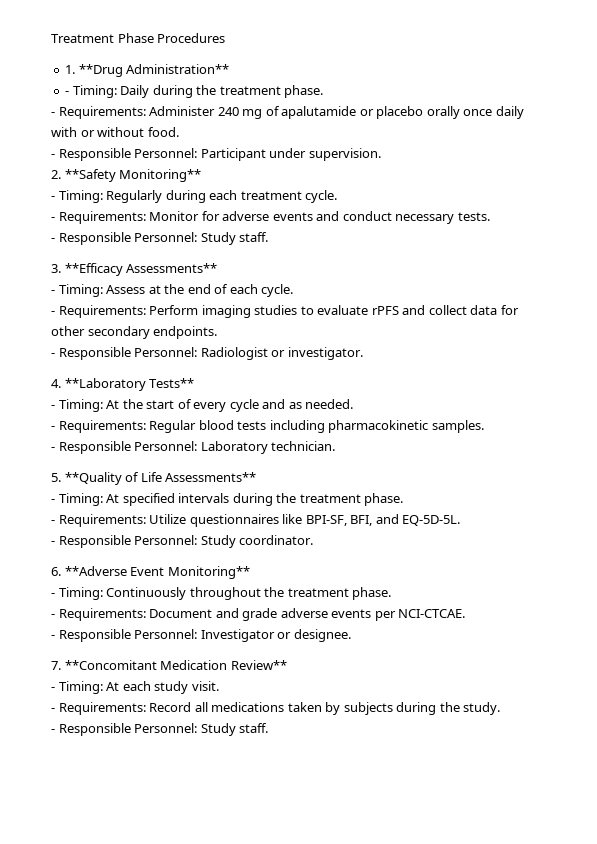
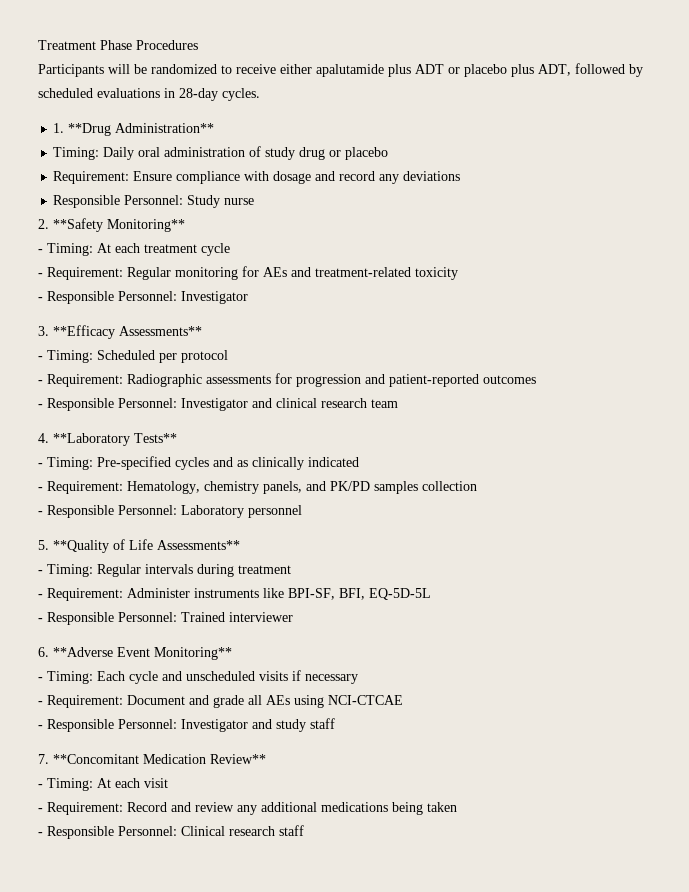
(226, 38) none -> [38,63,643,77] [38,88,260,101] // Participants will be randomized to receive either apalutamide plus ADT or placebo plus ADT, followed by scheduled evaluations in 28-day cycles.
[65,91,70,95] - -> (215, 128) none
[152,85,324,98] [51,106,524,119] [51,127,179,137] [51,148,381,161] during the treatment phase. // - Requirements: Administer 240 mg of apalutamide or placebo orally once daily with or without food. // - Responsible Personnel: Participant under supervision. -> [138,146,389,160] [53,171,461,184] [53,195,255,208] oral administration of study drug or placebo // Requirement: Ensure compliance with dosage and record any deviations // Responsible Personnel: Study nurse
[106,190,206,203] Regularly during -> [97,243,111,253] At
[305,190,338,203] [51,211,490,224] [51,232,269,245] cycle. // - Requirements: Monitor for adverse events and conduct necessary tests. // - Responsible Personnel: Study staff. -> [201,243,230,256] [38,266,458,280] [38,291,248,304] cycle // - Requirement: Regular monitoring for AEs and treatment-related toxicity // - Responsible Personnel: Investigator
[106,284,294,297] [51,305,519,318] [51,326,218,339] [51,347,363,360] Assess at the end of each cycle. // - Requirements: Perform imaging studies to evaluate rPFS and collect data for other secondary endpoints. // - Responsible Personnel: Radiologist or investigator. -> [97,350,228,363] [38,373,536,387] [38,398,398,411] Scheduled per protocol // - Requirement: Radiographic assessments for progression and patient-reported outcomes // - Responsible Personnel: Investigator and clinical research team
[106,399,354,412] [51,420,484,433] At the start of every cycle and as needed. // - Requirements: Regular blood tests including pharmacokinetic samples. -> [97,456,359,470] [38,481,477,494] Pre-specified cycles and as clinically indicated // - Requirement: Hematology, chemistry panels, and PK/PD samples collection
[271,441,336,451] technician. -> [248,505,302,518] personnel
[106,493,175,506] At specified -> [97,564,141,577] Regular
[276,493,404,506] [51,514,279,527] the treatment phase. // - Requirements: Utilize questionnaires -> [238,565,291,574] [38,588,259,601] treatment // - Requirement: Administer instruments
[375,514,461,526] [51,535,314,548] and EQ-5D-5L. // - Responsible Personnel: Study coordinator. -> [369,588,431,600] [38,612,293,625] EQ-5D-5L // - Responsible Personnel: Trained interviewer
[106,587,392,600] [51,608,146,621] Continuously throughout the treatment phase. // - Requirements: -> [97,670,358,684] [38,695,123,708] Each cycle and unscheduled visits if necessary // - Requirement:
[280,608,466,621] [51,629,351,642] adverse events per NCI-CTCAE. // - Responsible Personnel: Investigator or designee. -> [248,695,403,708] [38,718,335,732] all AEs using NCI-CTCAE // - Responsible Personnel: Investigator and study staff
[154,681,219,694] [51,702,501,715] [51,723,269,736] study visit. // - Requirements: Record all medications taken by subjects during the study. // - Responsible Personnel: Study staff. -> [144,778,168,788] [38,802,457,815] [38,825,304,839] visit // - Requirement: Record and review any additional medications being taken // - Responsible Personnel: Clinical research staff

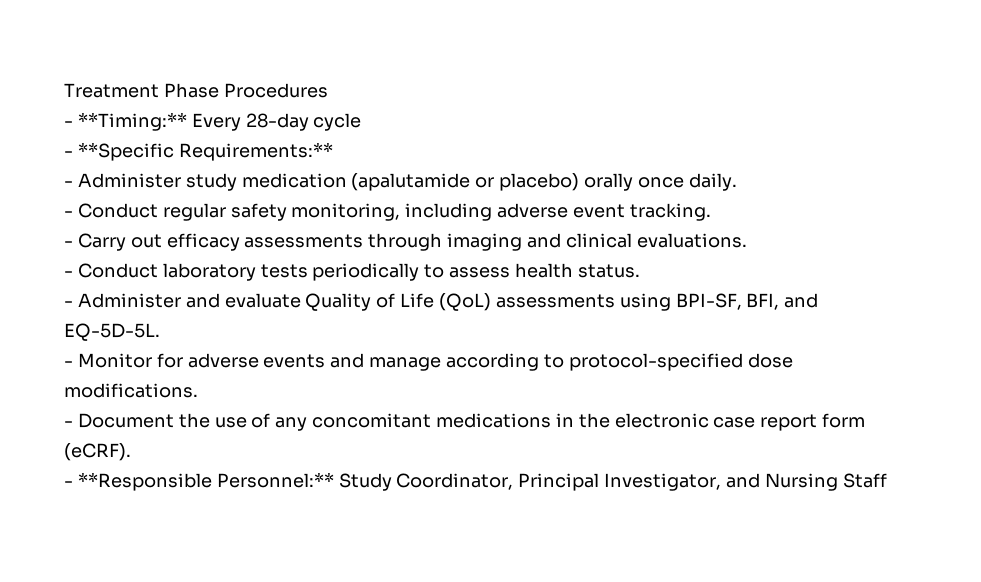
[38,63,643,77] [38,88,260,101] [53,123,215,136] [53,146,389,160] [53,171,461,184] [53,195,255,208] [38,218,185,232] [38,243,230,256] [38,266,458,280] [38,291,248,304] [38,325,202,339] [38,350,228,363] [38,373,536,387] [38,398,398,411] [38,433,177,446] [38,456,359,470] [38,481,477,494] [38,505,302,518] [38,539,240,553] [38,564,291,577] [38,588,431,601] [38,612,293,625] [38,647,232,660] [38,670,358,684] [38,695,403,708] [38,718,335,732] [38,754,266,764] [38,778,168,791] [38,802,457,815] [38,825,304,839] Participants will be randomized to receive either apalutamide plus ADT or placebo plus ADT, followed by scheduled evaluations in 28-day cycles. // 1. **Drug Administration** // Timing: Daily oral administration of study drug or placebo // Requirement: Ensure compliance with dosage and record any deviations // Responsible Personnel: Study nurse // 2. **Safety Monitoring** // - Timing: At each treatment cycle // - Requirement: Regular monitoring for AEs and treatment-related toxicity // - Responsible Personnel: Investigator // 3. **Efficacy Assessments** // - Timing: Scheduled per protocol // - Requirement: Radiographic assessments for progression and patient-reported outcomes // - Responsible Personnel: Investigator and clinical research team // 4. **Laboratory Tests** // - Timing: Pre-specified cycles and as clinically indicated // - Requirement: Hematology, chemistry panels, and PK/PD samples collection // - Responsible Personnel: Laboratory personnel // 5. **Quality of Life Assessments** // - Timing: Regular intervals during treatment // - Requirement: Administer instruments like BPI-SF, BFI, EQ-5D-5L // - Responsible Personnel: Trained interviewer // 6. **Adverse Event Monitoring** // - Timing: Each cycle and unscheduled visits if necessary // - Requirement: Document and grade all AEs using NCI-CTCAE // - Responsible Personnel: Investigator and study staff // 7. **Concomitant Medication Review** // - Timing: At each visit // - Requirement: Record and review any additional medications being taken // - Responsible Personnel: Clinical research staff -> [64,112,362,131] [64,142,333,161] [64,173,737,191] [64,203,711,221] [64,233,747,251] [64,263,640,281] [64,293,819,311] [64,323,160,341] [64,353,793,371] [64,383,198,398] [64,413,866,431] [64,443,131,461] [64,472,887,491] - **Timing:** Every 28-day cycle // - **Specific Requirements:** // - Administer study medication (apalutamide or placebo) orally once daily. // - Conduct regular safety monitoring, including adverse event tracking. // - Carry out efficacy assessments through imaging and clinical evaluations. // - Conduct laboratory tests periodically to assess health status. // - Administer and evaluate Quality of Life (QoL) assessments using BPI-SF, BFI, and EQ-5D-5L. // - Monitor for adverse events and manage according to protocol-specified dose modifications. // - Document the use of any concomitant medications in the electronic case report form (eCRF). // - **Responsible Personnel:** Study Coordinator, Principal Investigator, and Nursing Staff

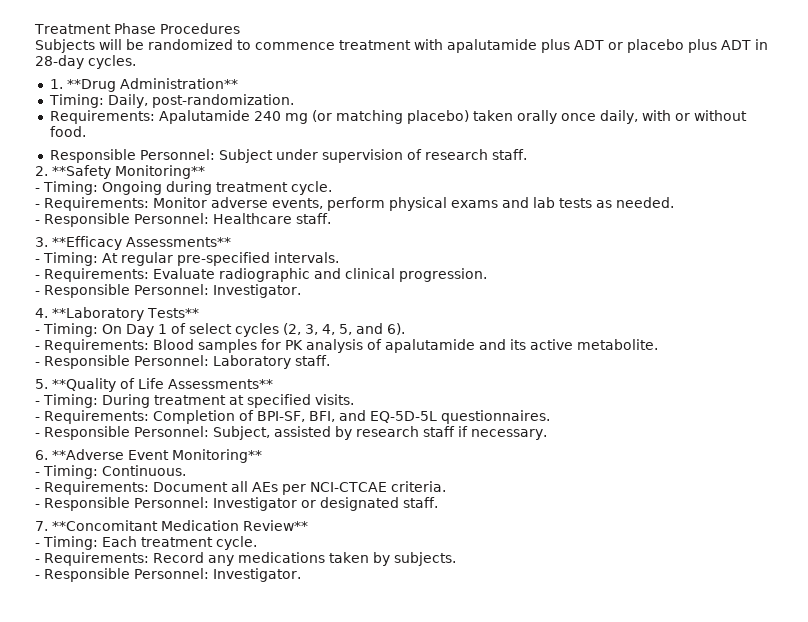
[64,112,362,131] [64,142,333,161] [64,173,737,191] [64,203,711,221] [64,233,523,251] - **Timing:** Every 28-day cycle // - **Specific Requirements:** // - Administer study medication (apalutamide or placebo) orally once daily. // - Conduct regular safety monitoring, including adverse event tracking. // - Carry out efficacy assessments through imaging -> [35,39,768,53] [35,55,136,69] [49,78,238,92] [48,94,294,108] [49,110,747,124] [49,126,86,137] [49,149,527,163] [35,165,205,179] [35,181,332,195] [35,197,674,211] [35,213,331,227] [35,236,231,250] [35,252,339,266] [35,268,310,282] Subjects will be randomized to commence treatment with apalutamide plus ADT or placebo plus ADT in 28-day cycles. // 1. **Drug Administration** // Timing: Daily, post-randomization. // Requirements: Apalutamide 240 mg (or matching placebo) taken orally once daily, with or without food. // Responsible Personnel: Subject under supervision of research staff. // 2. **Safety Monitoring** // - Timing: Ongoing during treatment cycle. // - Requirements: Monitor adverse events, perform physical exams and lab tests as needed. // - Responsible Personnel: Healthcare staff. // 3. **Efficacy Assessments** // - Timing: At regular pre-specified intervals. // - Requirements: Evaluate radiographic
[636,233,747,248] [64,263,640,281] [64,293,671,311] evaluations. // - Conduct laboratory tests periodically to assess health status. // - Administer and evaluate Quality of Life (QoL) assessments using -> [399,268,487,282] [35,284,301,298] [35,307,199,321] [35,323,405,337] [35,339,658,353] [35,355,330,369] [35,378,273,392] [35,394,354,408] [35,410,254,424] progression. // - Responsible Personnel: Investigator. // 4. **Laboratory Tests** // - Timing: On Day 1 of select cycles (2, 3, 4, 5, and 6). // - Requirements: Blood samples for PK analysis of apalutamide and its active metabolite. // - Responsible Personnel: Laboratory staff. // 5. **Quality of Life Assessments** // - Timing: During treatment at specified visits. // - Requirements: Completion of
[64,323,160,341] [64,353,793,371] [64,383,198,398] [64,413,866,431] [64,443,131,461] [64,472,887,491] EQ-5D-5L. // - Monitor for adverse events and manage according to protocol-specified dose modifications. // - Document the use of any concomitant medications in the electronic case report form (eCRF). // - **Responsible Personnel:** Study Coordinator, Principal Investigator, and Nursing Staff -> [370,410,550,424] [35,426,547,440] [35,449,262,463] [35,465,186,479] [35,481,446,495] [35,497,438,511] [35,520,308,531] [35,536,257,550] [35,552,456,566] [35,568,301,582] EQ-5D-5L questionnaires. // - Responsible Personnel: Subject, assisted by research staff if necessary. // 6. **Adverse Event Monitoring** // - Timing: Continuous. // - Requirements: Document all AEs per NCI-CTCAE criteria. // - Responsible Personnel: Investigator or designated staff. // 7. **Concomitant Medication Review** // - Timing: Each treatment cycle. // - Requirements: Record any medications taken by subjects. // - Responsible Personnel: Investigator.

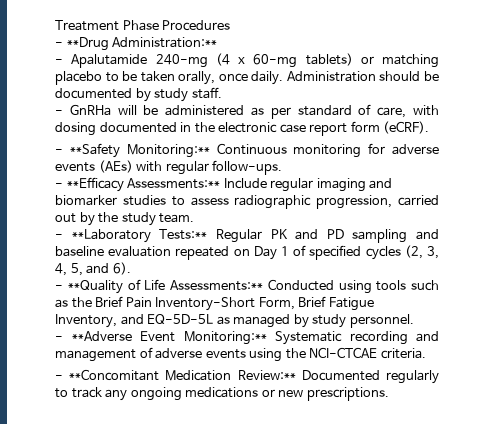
[35,39,768,53] [35,55,136,69] [49,78,238,92] [48,94,294,108] [49,110,747,124] [49,126,86,137] [49,149,527,163] [35,165,205,179] [35,181,332,195] [35,197,674,211] [35,213,331,227] [35,236,231,250] [35,252,339,266] [35,268,487,282] [35,284,301,298] [35,307,199,321] [35,323,122,337] Subjects will be randomized to commence treatment with apalutamide plus ADT or placebo plus ADT in 28-day cycles. // 1. **Drug Administration** // Timing: Daily, post-randomization. // Requirements: Apalutamide 240 mg (or matching placebo) taken orally once daily, with or without food. // Responsible Personnel: Subject under supervision of research staff. // 2. **Safety Monitoring** // - Timing: Ongoing during treatment cycle. // - Requirements: Monitor adverse events, perform physical exams and lab tests as needed. // - Responsible Personnel: Healthcare staff. // 3. **Efficacy Assessments** // - Timing: At regular pre-specified intervals. // - Requirements: Evaluate radiographic and clinical progression. // - Responsible Personnel: Investigator. // 4. **Laboratory Tests** // - Timing: On -> [55,37,218,51] [55,53,439,68] [55,71,439,85] [55,87,222,102] [55,104,440,119] [55,121,430,136] [55,143,439,158] [55,160,283,175] [55,177,393,192] [55,195,439,209] [55,212,195,226] [55,229,439,243] [55,246,250,260] - **Drug Administration:** // - Apalutamide 240-mg (4 x 60-mg tablets) or matching placebo to be taken orally, once daily. Administration should be documented by study staff. // - GnRHa will be administered as per standard of care, with dosing documented in the electronic case report form (eCRF). // - **Safety Monitoring:** Continuous monitoring for adverse events (AEs) with regular follow-ups. // - **Efficacy Assessments:** Include regular imaging and biomarker studies to assess radiographic progression, carried out by the study team. // - **Laboratory Tests:** Regular PK and PD sampling and baseline evaluation repeated on
[189,323,232,334] select -> [309,245,362,260] specified
[44,339,658,353] [35,355,330,369] [35,378,273,392] [35,394,354,408] [35,410,550,424] [35,426,547,440] [35,449,262,463] [35,465,186,479] [35,481,446,495] [35,497,438,511] [35,520,308,531] [35,536,257,550] [35,552,456,566] [35,568,301,582] Requirements: Blood samples for PK analysis of apalutamide and its active metabolite. // - Responsible Personnel: Laboratory staff. // 5. **Quality of Life Assessments** // - Timing: During treatment at specified visits. // - Requirements: Completion of BPI-SF, BFI, and EQ-5D-5L questionnaires. // - Responsible Personnel: Subject, assisted by research staff if necessary. // 6. **Adverse Event Monitoring** // - Timing: Continuous. // - Requirements: Document all AEs per NCI-CTCAE criteria. // - Responsible Personnel: Investigator or designated staff. // 7. **Concomitant Medication Review** // - Timing: Each treatment cycle. // - Requirements: Record any medications taken by subjects. // - Responsible Personnel: Investigator. -> [67,279,439,294] [55,296,374,311] [55,314,414,328] [55,331,439,345] [55,347,426,362] [55,369,439,384] [55,387,389,401] **Quality of Life Assessments:** Conducted using tools such as the Brief Pain Inventory-Short Form, Brief Fatigue Inventory, and EQ-5D-5L as managed by study personnel. // - **Adverse Event Monitoring:** Systematic recording and management of adverse events using the NCI-CTCAE criteria. // - **Concomitant Medication Review:** Documented regularly to track any ongoing medications or new prescriptions.

